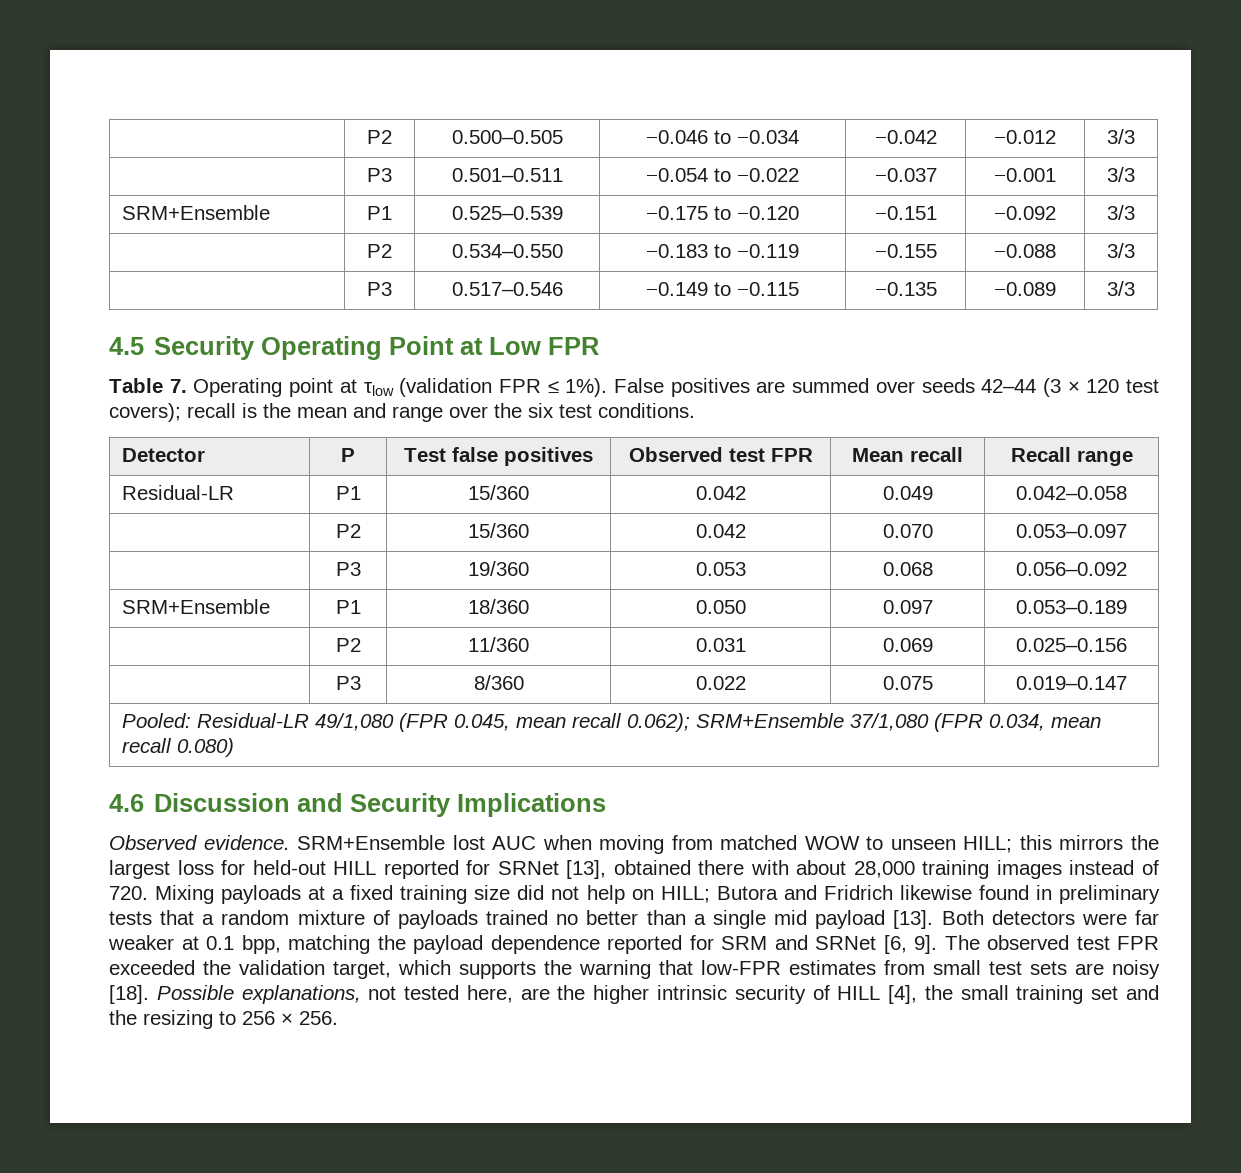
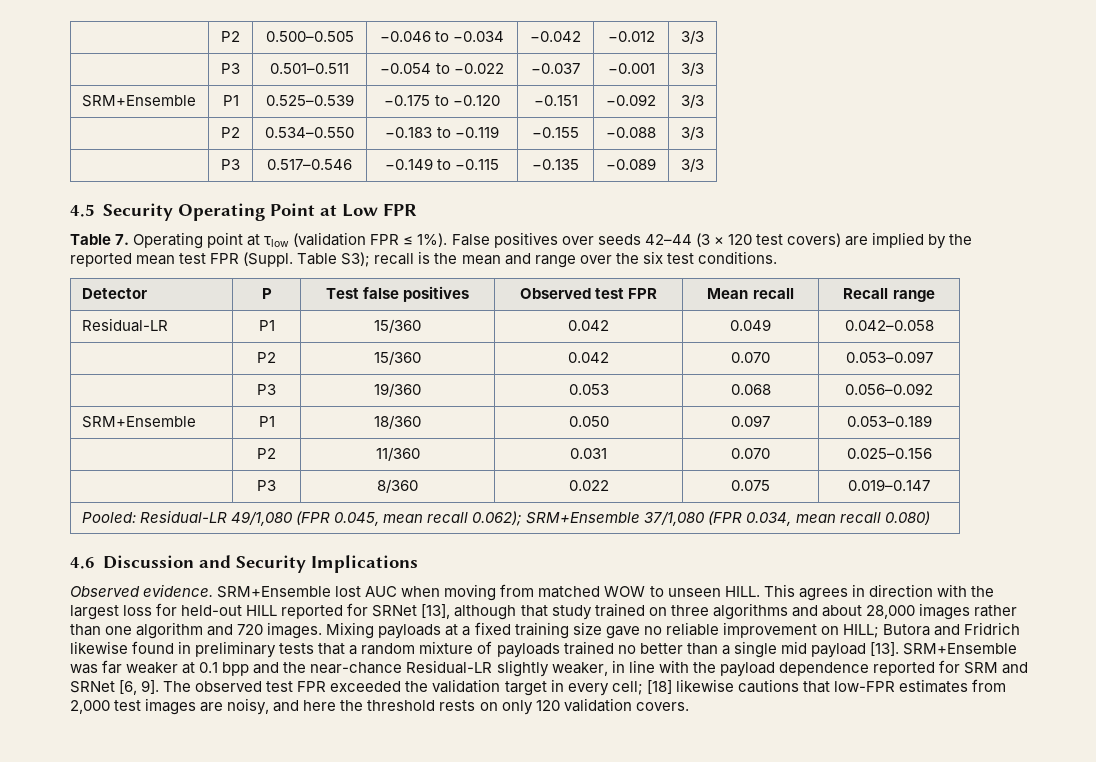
[756,378,870,393] are summed -> (558, 240) none
[109,403,181,422] covers); -> [786,232,973,249] [70,252,371,267] covers) are implied by the reported mean test FPR (Suppl. Table S3);
[882,638,933,652] 0.069 -> [731,448,770,459] 0.070
[963,835,1124,853] HILL; this mirrors -> [724,584,967,601] HILL. This agrees in direction with
[613,860,1159,879] [109,886,148,900] obtained there with about 28,000 training images instead of 720. -> [454,603,1017,620] [70,622,323,639] although that study trained on three algorithms and about 28,000 images rather than one algorithm and 720 images.
[517,885,625,904] did not help -> [605,622,817,639] gave no reliable improvement
[941,910,1127,925] Both detectors were -> [902,643,1017,655] [70,664,98,674] SRM+Ensemble was
[241,935,370,954] bpp, matching -> [222,660,689,677] bpp and the near-chance Residual-LR slightly weaker, in line with
[333,960,1160,979] [109,985,1160,1004] [109,1010,338,1029] target, which supports the warning that low-FPR estimates from small test sets are noisy [18]. Possible explanations, not tested here, are the higher intrinsic security of HILL [4], the small training set and the resizing to 256 × 256. -> [504,679,1006,696] [70,698,689,715] target in every cell; [18] likewise cautions that low-FPR estimates from 2,000 test images are noisy, and here the threshold rests on only 120 validation covers.

